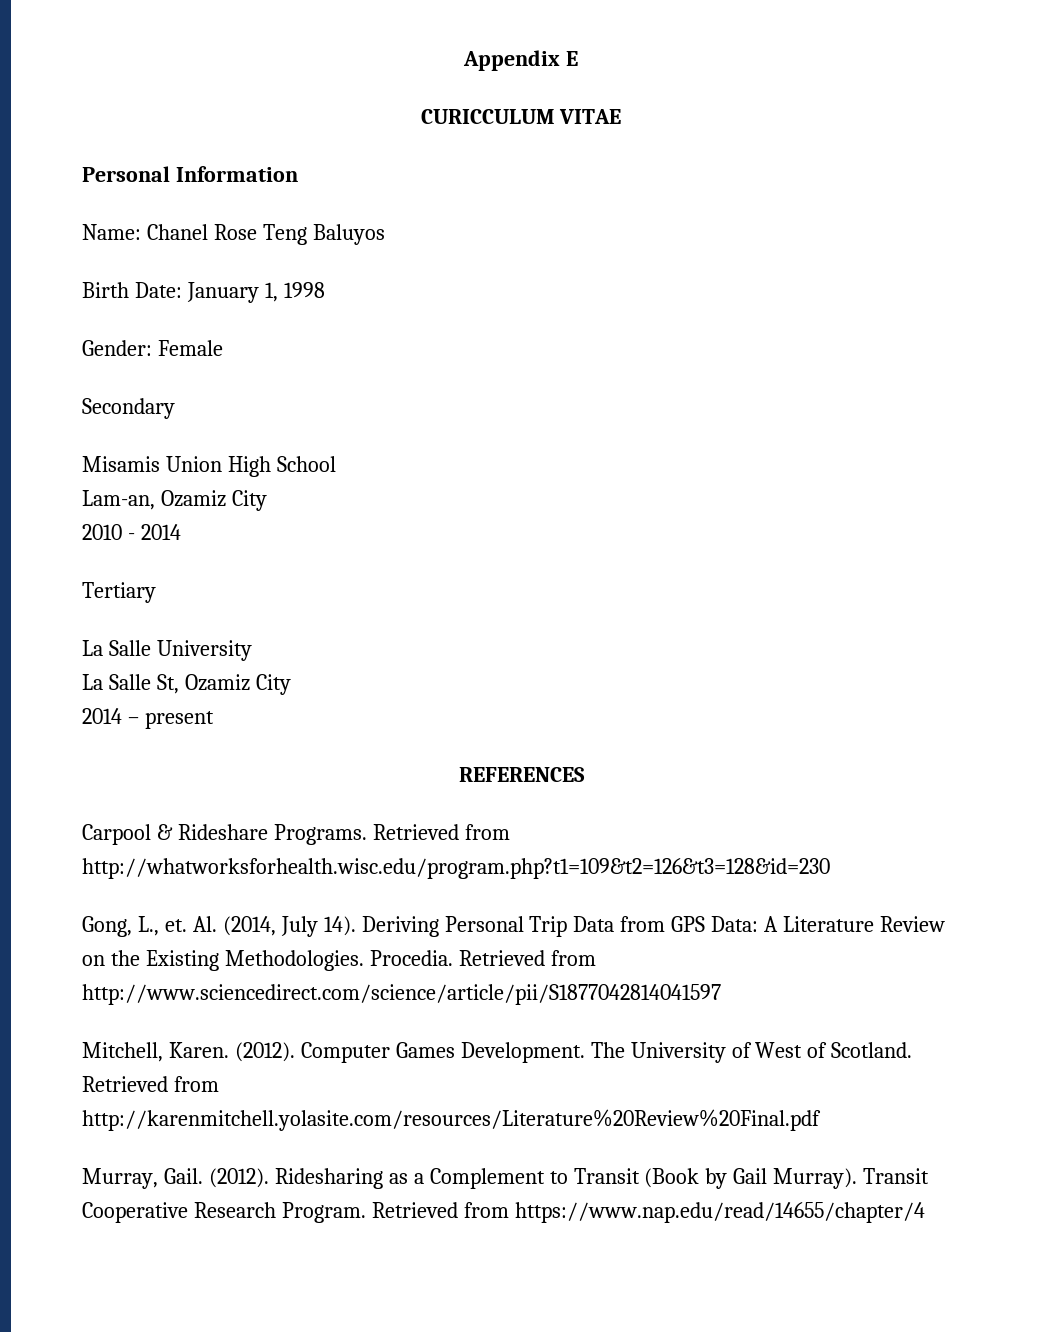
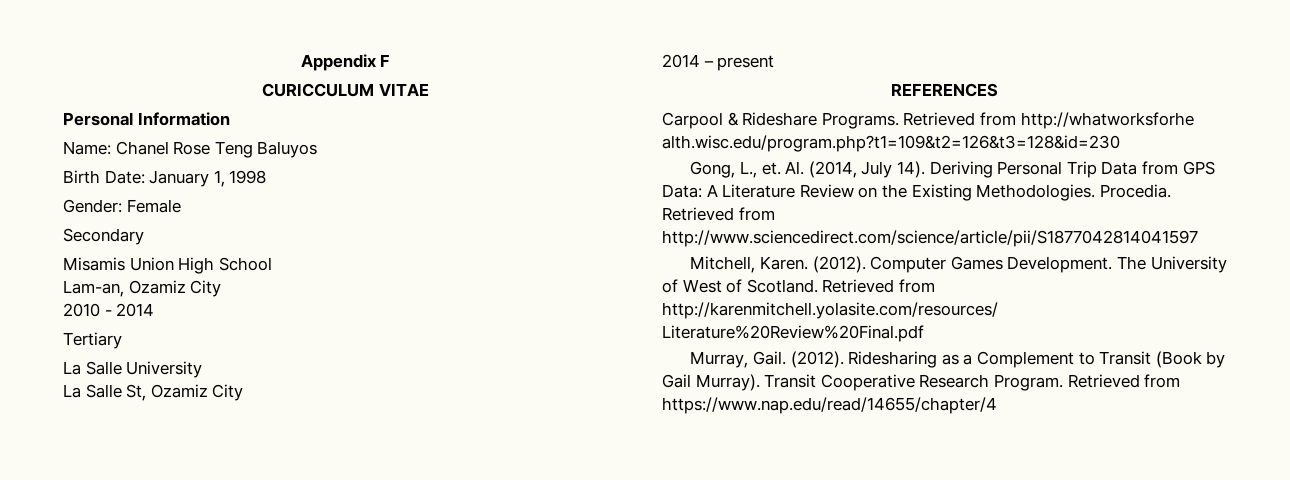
[565,51,578,66] E -> [380,54,391,67] F
[82,858,830,879] http://whatworksforhealth.wisc.edu/program.php?t1=109&t2=126&t3=128&id=230 -> [1020,112,1194,129] [662,135,1120,152] http://whatworksforhe alth.wisc.edu/program.php?t1=109&t2=126&t3=128&id=230

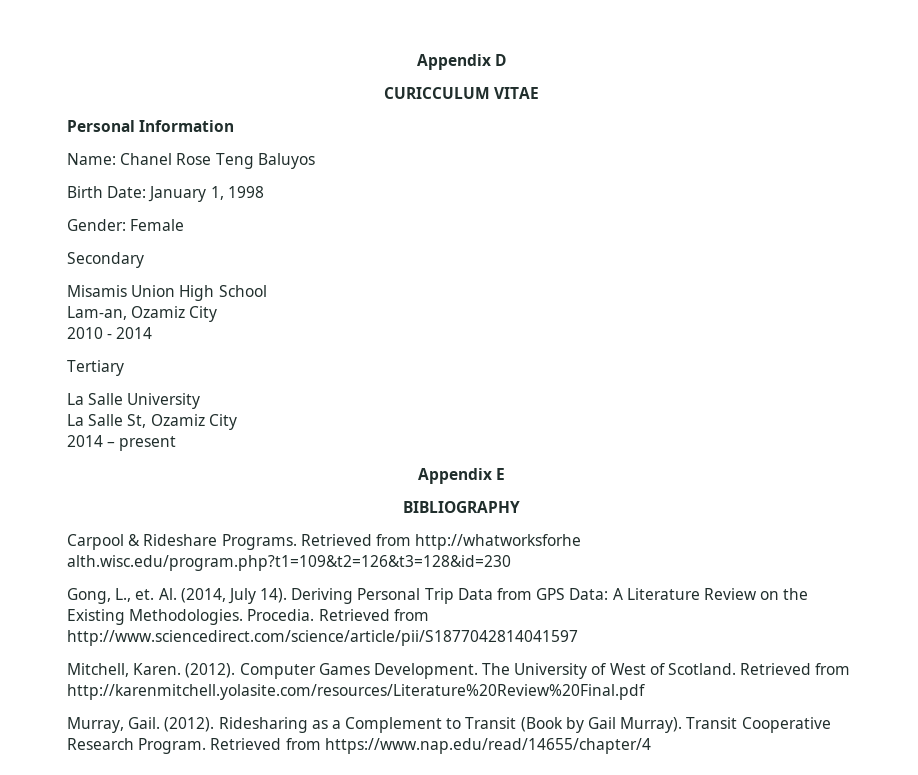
[300,54,391,71] Appendix F -> [416,54,507,70] Appendix D
[891,83,998,97] REFERENCES -> [417,468,506,484] [403,501,520,513] Appendix E // BIBLIOGRAPHY

